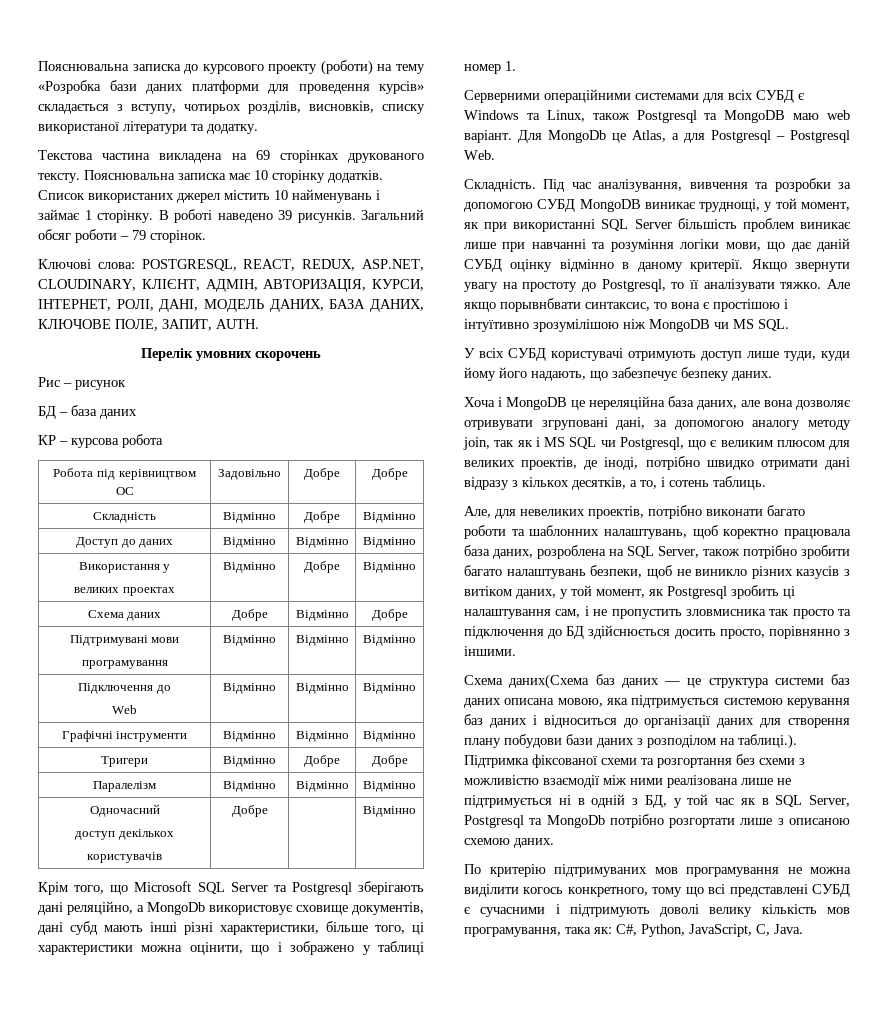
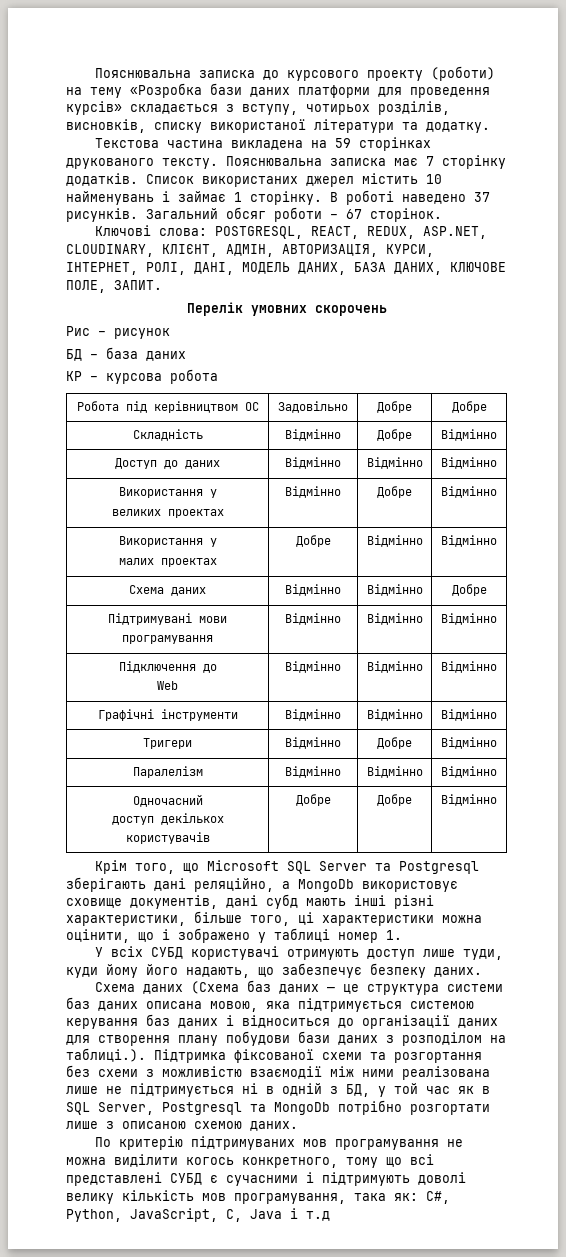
[255,150,270,160] 69 -> [334,138,351,148] 59
[254,170,268,180] 10 -> [426,156,434,166] 7
[278,210,292,220] 39 -> [474,192,490,202] 37
[132,230,146,240] 79 -> [346,209,362,219] 67
[162,319,259,331] ЗАПИТ, AUTH. -> [114,280,162,290] ЗАПИТ.
(416, 567) none -> [118,536,217,547] [118,558,217,567] [295,535,331,547] [366,535,423,547] [441,535,497,547] // Використання у // малих проектах | Добре | Відмінно | Відмінно
[231,609,268,621] Добре -> [285,584,341,596] Відмінно
[371,755,408,767] Добре -> [441,737,497,749] Відмінно
(268, 811) none -> [377,794,412,806] Добре
[464,89,804,103] [464,110,850,123] [464,130,850,143] [464,150,495,160] [464,178,851,192] [464,198,850,212] [464,218,850,232] [464,238,850,252] [464,259,850,272] [464,279,850,292] [464,298,788,312] [464,319,789,332] // Серверними операційними системами для всіх СУБД є Windows та Linux, також Postgresql та MongoDB маю web варіант. Для MongoDb це Atlas, а для Postgresql – Postgresql Web. // Cкладність. Під час аналізування, вивчення та розробки за допомогою СУБД MongoDB виникає труднощі, у той момент, як при використанні SQL Server більшість проблем виникає лише при навчанні та розуміння логіки мови, що дає даній СУБД оцінку відмінно в даному критерії. Якщо звернути увагу на простоту до Postgresql, то її аналізувати тяжко. Але якщо порывнбвати синтаксис, то вона є простішою і інтуїтивно зрозумілішою ніж MongoDB чи MS SQL. -> (402, 935) none
[464,396,850,410] [464,417,851,430] [463,437,850,450] [464,456,850,470] [464,476,766,490] [464,505,805,519] [464,525,851,539] [464,545,850,559] [464,565,850,579] [464,585,795,599] [464,606,851,619] [464,625,850,639] [464,646,516,656] [464,674,590,689] // Хоча і MongoDB це нереляційна база даних, але вона дозволяє отривувати згруповані дані, за допомогою аналогу методу join, так як і MS SQL чи Postgresql, що є великим плюсом для великих проектів, де іноді, потрібно швидко отримати дані відразу з кількох десятків, а то, і сотень таблиць. // Але, для невеликих проектів, потрібно виконати багато роботи та шаблонних налаштувань, щоб коректно працювала база даних, розроблена на SQL Server, також потрібно зробити багато налаштувань безпеки, щоб не виникло різних казусів з витіком даних, у той момент, як Postgresql зробить ці налаштування сам, і не пропустить зловмисника так просто та підключення до БД здійснюється досить просто, порівнянно з іншими. // Схема даних(Схема -> [94,981,239,994] // Схема даних (Схема
[774,924,803,934] Java. -> [250,1208,330,1221] Java і т.д

